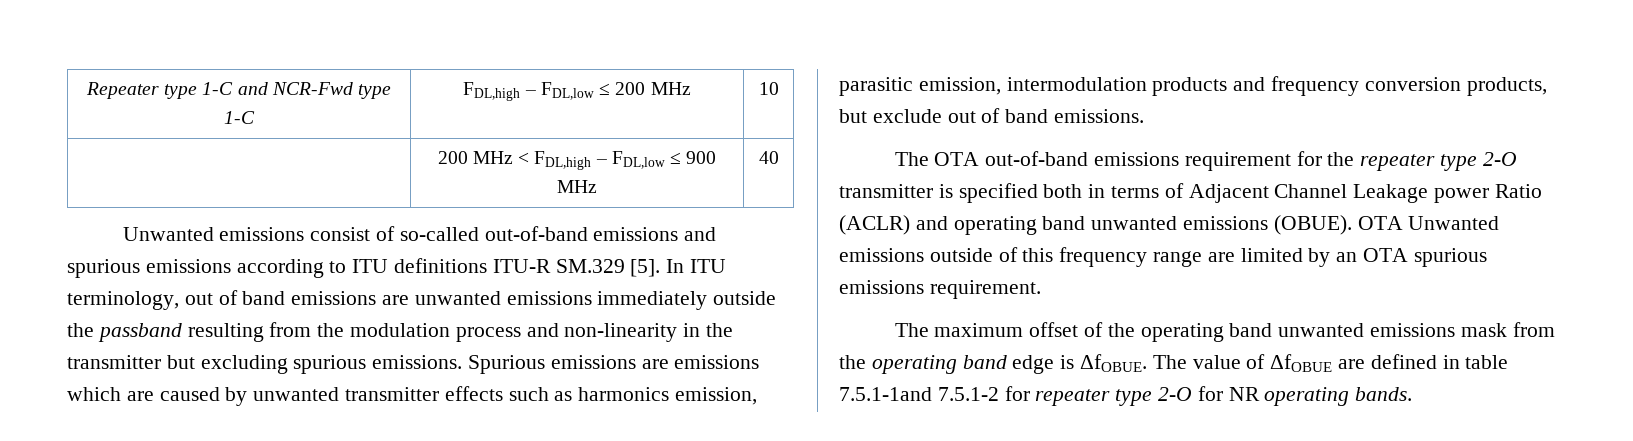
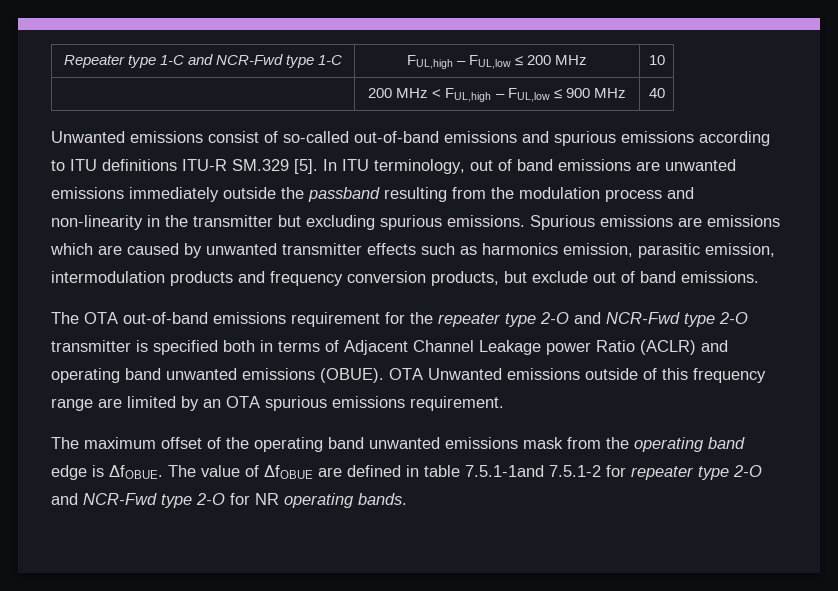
[463,82,594,101] FDL,high – FDL,low -> [406,55,511,69] FUL,high – FUL,low
[534,151,665,170] FDL,high – FDL,low -> [445,88,550,102] FUL,high – FUL,low
(1517, 159) none -> [574,312,748,327] and NCR-Fwd type 2-O
(1193, 394) none -> [51,493,225,508] and NCR-Fwd type 2-O

